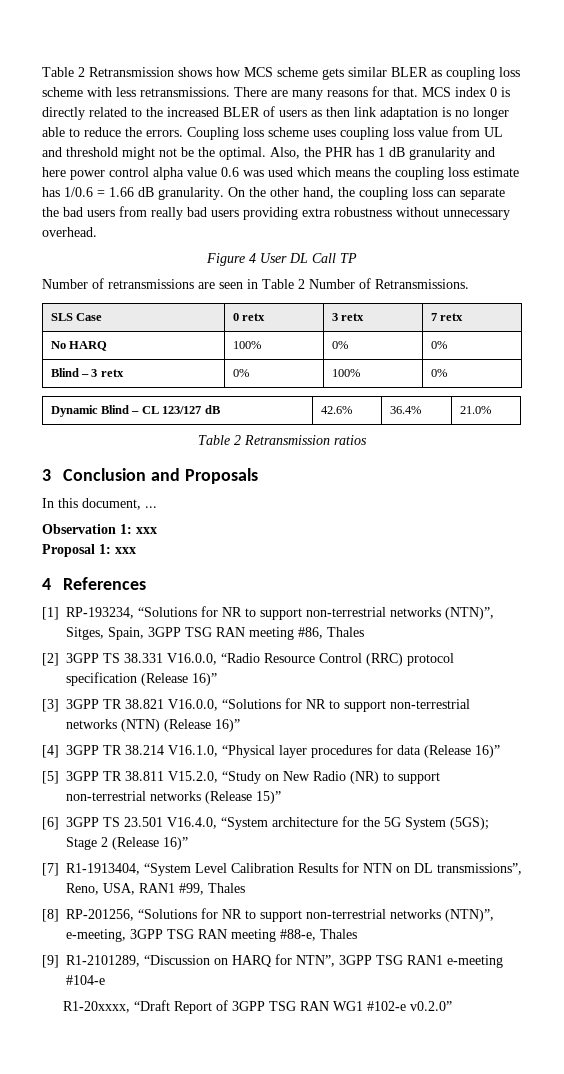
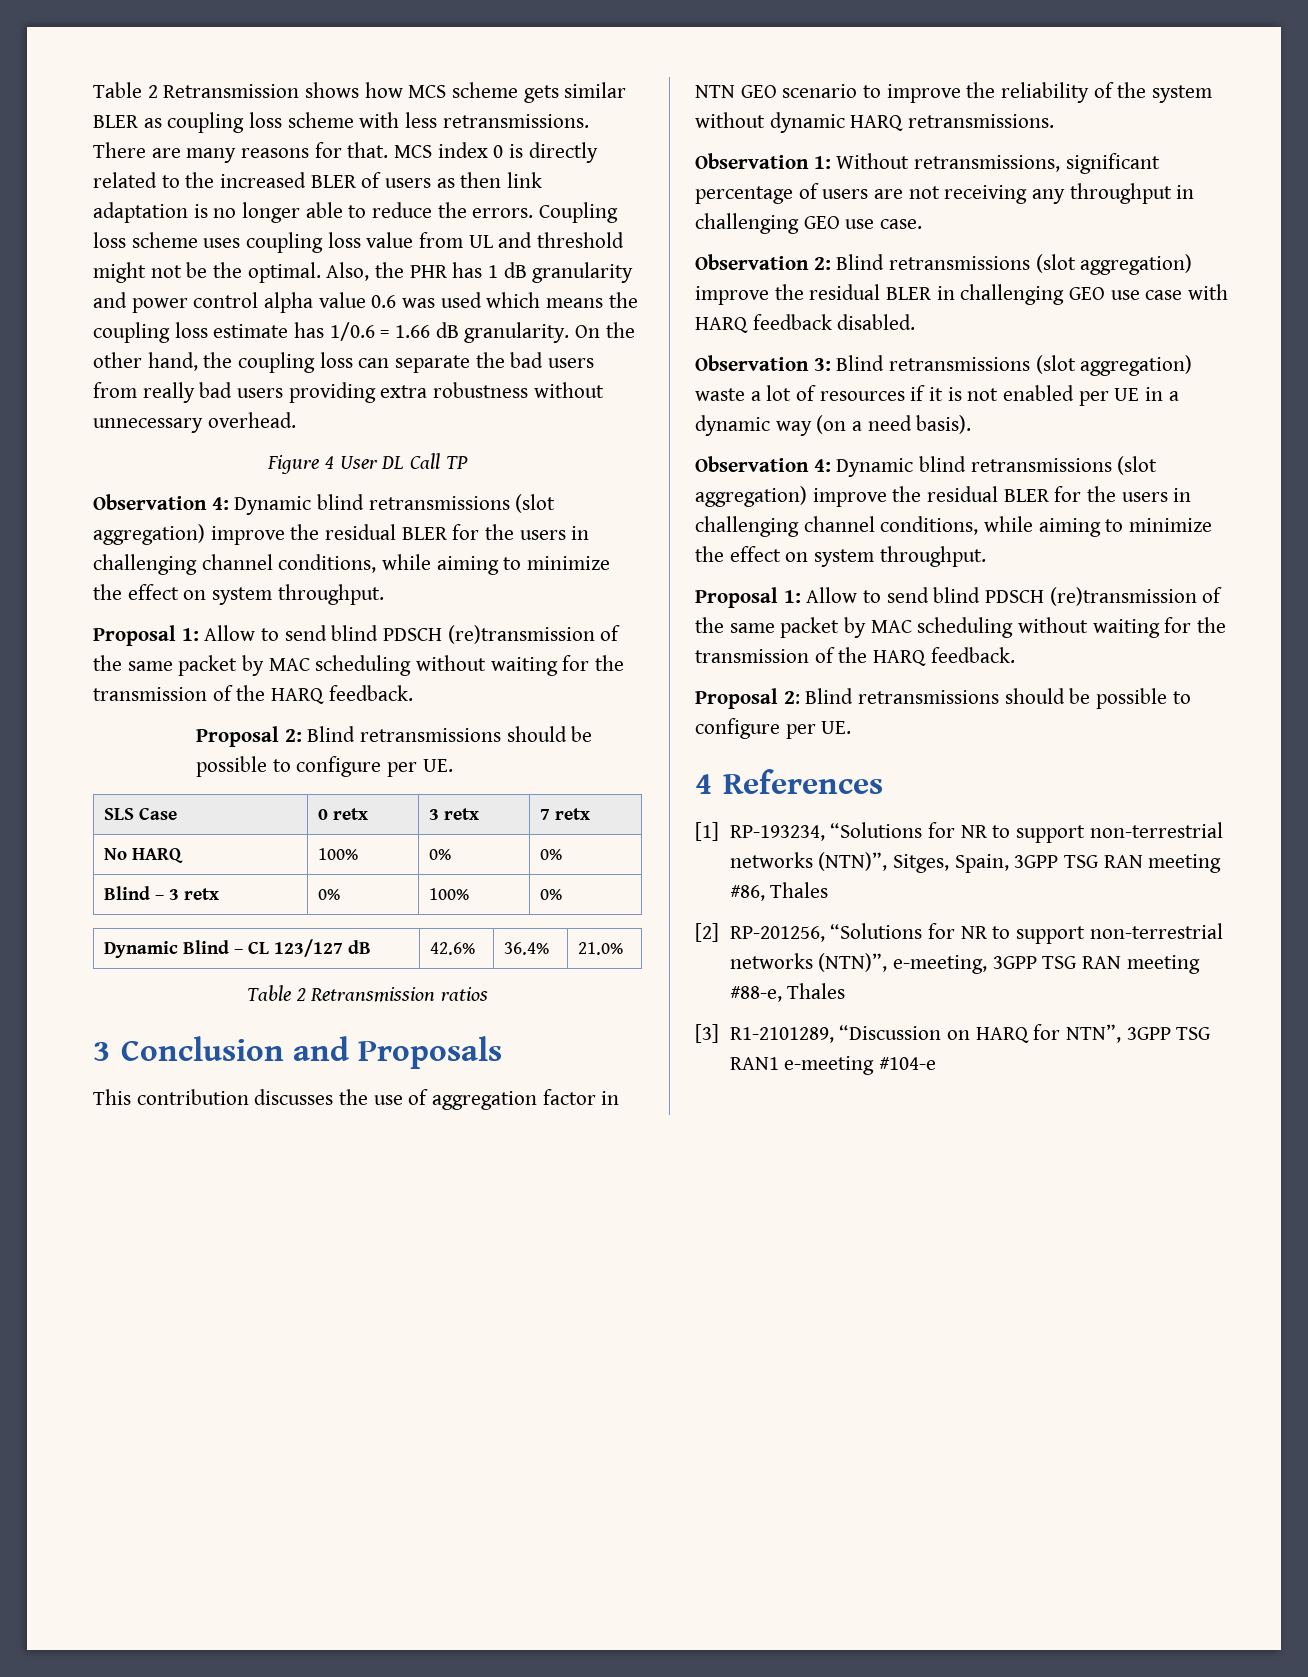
[42,167,66,177] here -> (127, 300) none
[42,278,469,289] Number of retransmissions are seen in Table 2 Number of Retransmissions. -> [93,494,556,515] [93,524,590,545] [93,554,611,575] [93,584,384,605] [93,625,621,646] [93,655,625,676] [93,685,413,704] [196,726,593,747] [196,756,453,777] Observation 4: Dynamic blind retransmissions (slot aggregation) improve the residual BLER for the users in challenging channel conditions, while aiming to minimize the effect on system throughput. // Proposal 1: Allow to send blind PDSCH (re)transmission of the same packet by MAC scheduling without waiting for the transmission of the HARQ feedback. // Proposal 2: Blind retransmissions should be possible to configure per UE.
[42,498,157,510] [42,524,157,534] [42,544,136,557] In this document, ... // Observation 1: xxx // Proposal 1: xxx -> [93,1089,620,1110] [695,82,1213,103] [695,112,1055,133] [695,153,1160,174] [695,183,1195,204] [695,213,923,234] [695,254,1193,275] [695,284,1229,305] [695,314,916,333] [695,355,1193,376] [695,385,1179,406] [695,415,972,436] [695,456,1158,477] [695,486,1192,507] [695,516,1213,537] [695,546,986,567] [695,587,1223,608] [695,617,1227,638] [695,647,1015,666] [695,688,1191,709] [695,718,852,739] This contribution discusses the use of aggregation factor in NTN GEO scenario to improve the reliability of the system without dynamic HARQ retransmissions. // Observation 1: Without retransmissions, significant percentage of users are not receiving any throughput in challenging GEO use case. // Observation 2: Blind retransmissions (slot aggregation) improve the residual BLER in challenging GEO use case with HARQ feedback disabled. // Observation 3: Blind retransmissions (slot aggregation) waste a lot of resources if it is not enabled per UE in a dynamic way (on a need basis). // Observation 4: Dynamic blind retransmissions (slot aggregation) improve the residual BLER for the users in challenging channel conditions, while aiming to minimize the effect on system throughput. // Proposal 1: Allow to send blind PDSCH (re)transmission of the same packet by MAC scheduling without waiting for the transmission of the HARQ feedback. // Proposal 2: Blind retransmissions should be possible to configure per UE.
[66,653,454,666] [66,672,217,686] [42,698,470,712] [66,719,240,732] [42,744,500,758] [42,771,440,784] [66,791,281,804] [42,816,489,830] [66,837,188,850] [42,862,522,876] [66,883,245,895] [42,909,59,922] 3GPP TS 38.331 V16.0.0, “Radio Resource Control (RRC) protocol specification (Release 16)” // [3] 3GPP TR 38.821 V16.0.0, “Solutions for NR to support non-terrestrial networks (NTN) (Release 16)” // [4] 3GPP TR 38.214 V16.1.0, “Physical layer procedures for data (Release 16)” // [5] 3GPP TR 38.811 V15.2.0, “Study on New Radio (NR) to support non-terrestrial networks (Release 15)” // [6] 3GPP TS 23.501 V16.4.0, “System architecture for the 5G System (5GS); Stage 2 (Release 16)” // [7] R1-1913404, “System Level Calibration Results for NTN on DL transmissions”, Reno, USA, RAN1 #99, Thales // [8] -> (719, 932) none
[42,955,59,968] [9] -> [695,1024,719,1043] [3]
[63,1000,453,1014] // R1-20xxxx, “Draft Report of 3GPP TSG RAN WG1 #102-e v0.2.0” -> (936, 1063) none

